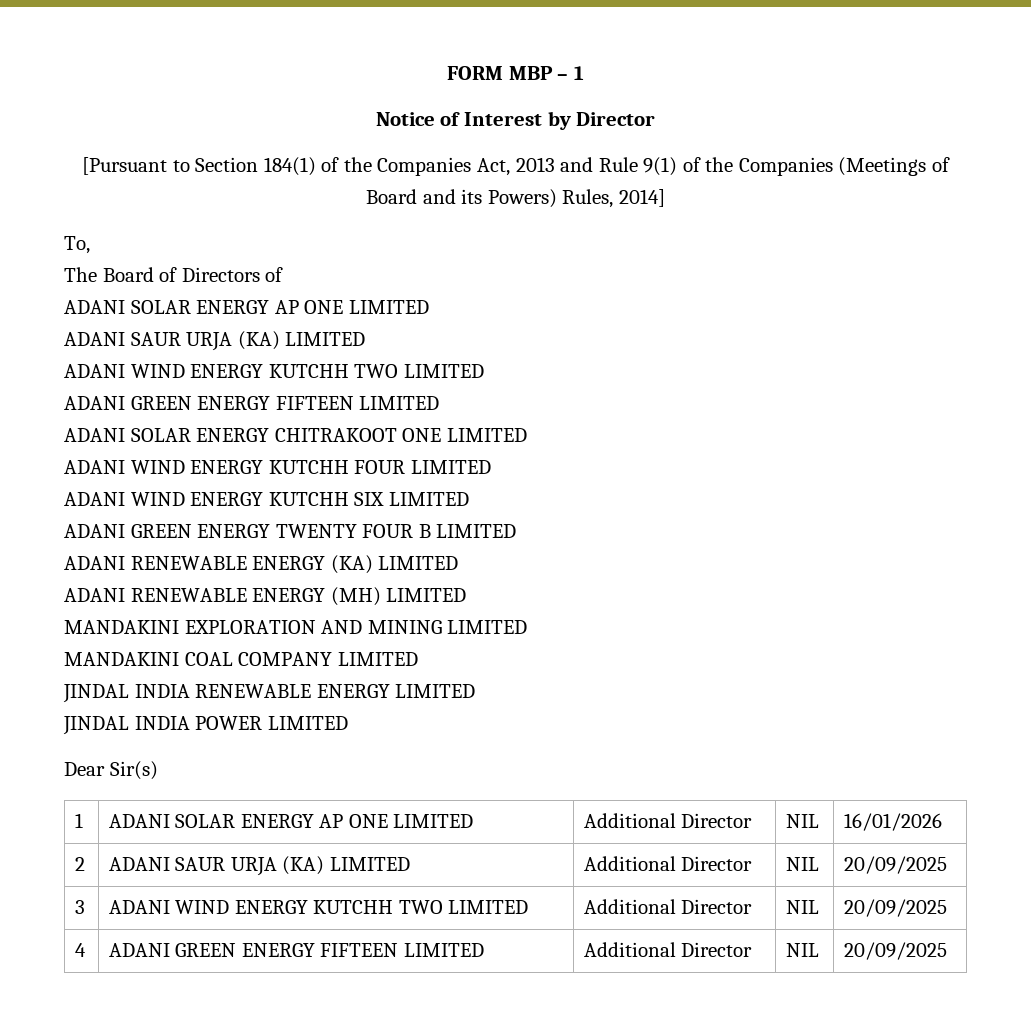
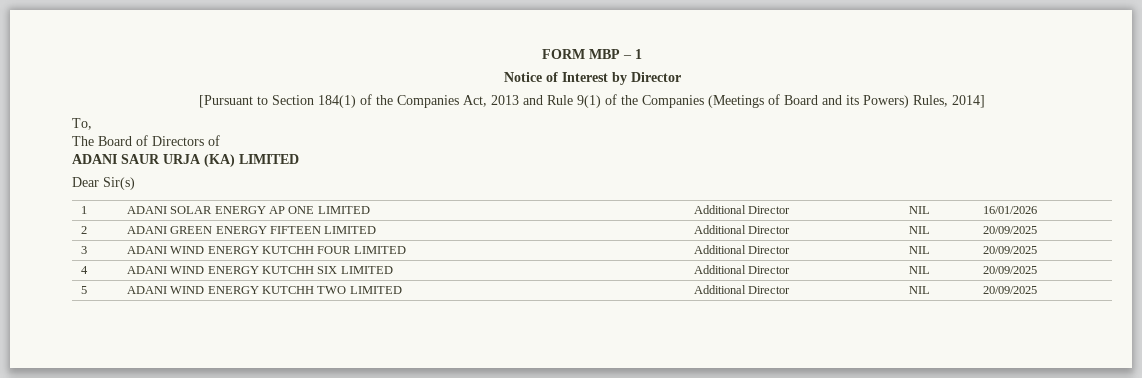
[64,300,429,314] [64,331,366,351] [64,364,484,378] [64,396,440,410] [64,428,527,442] [64,460,491,474] [64,492,469,506] [64,524,517,538] [64,555,459,574] [64,587,467,606] [64,620,528,634] [64,652,418,666] [63,684,476,703] [63,716,348,735] // ADANI SOLAR ENERGY AP ONE LIMITED // ADANI SAUR URJA (KA) LIMITED // ADANI WIND ENERGY KUTCHH TWO LIMITED // ADANI GREEN ENERGY FIFTEEN LIMITED // ADANI SOLAR ENERGY CHITRAKOOT ONE LIMITED // ADANI WIND ENERGY KUTCHH FOUR LIMITED // ADANI WIND ENERGY KUTCHH SIX LIMITED // ADANI GREEN ENERGY TWENTY FOUR B LIMITED // ADANI RENEWABLE ENERGY (KA) LIMITED // ADANI RENEWABLE ENERGY (MH) LIMITED // MANDAKINI EXPLORATION AND MINING LIMITED // MANDAKINI COAL COMPANY LIMITED // JINDAL INDIA RENEWABLE ENERGY LIMITED // JINDAL INDIA POWER LIMITED -> [72,154,299,167] // ADANI SAUR URJA (KA) LIMITED
[175,856,325,876] SAUR URJA (KA) -> [170,226,321,234] GREEN ENERGY FIFTEEN
[398,900,443,914] TWO -> [317,246,352,254] FOUR
[175,943,484,957] [583,942,753,957] [785,943,819,957] [843,942,947,960] GREEN ENERGY FIFTEEN LIMITED | Additional Director | NIL | 20/09/2025 -> [170,266,393,274] [693,265,791,274] [908,266,930,274] [982,266,1037,274] [80,286,87,294] [126,286,402,294] [693,285,791,294] [908,286,930,294] [982,286,1037,294] WIND ENERGY KUTCHH SIX LIMITED | Additional Director | NIL | 20/09/2025 // 5 | ADANI WIND ENERGY KUTCHH TWO LIMITED | Additional Director | NIL | 20/09/2025

